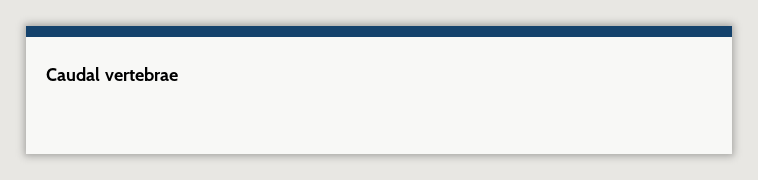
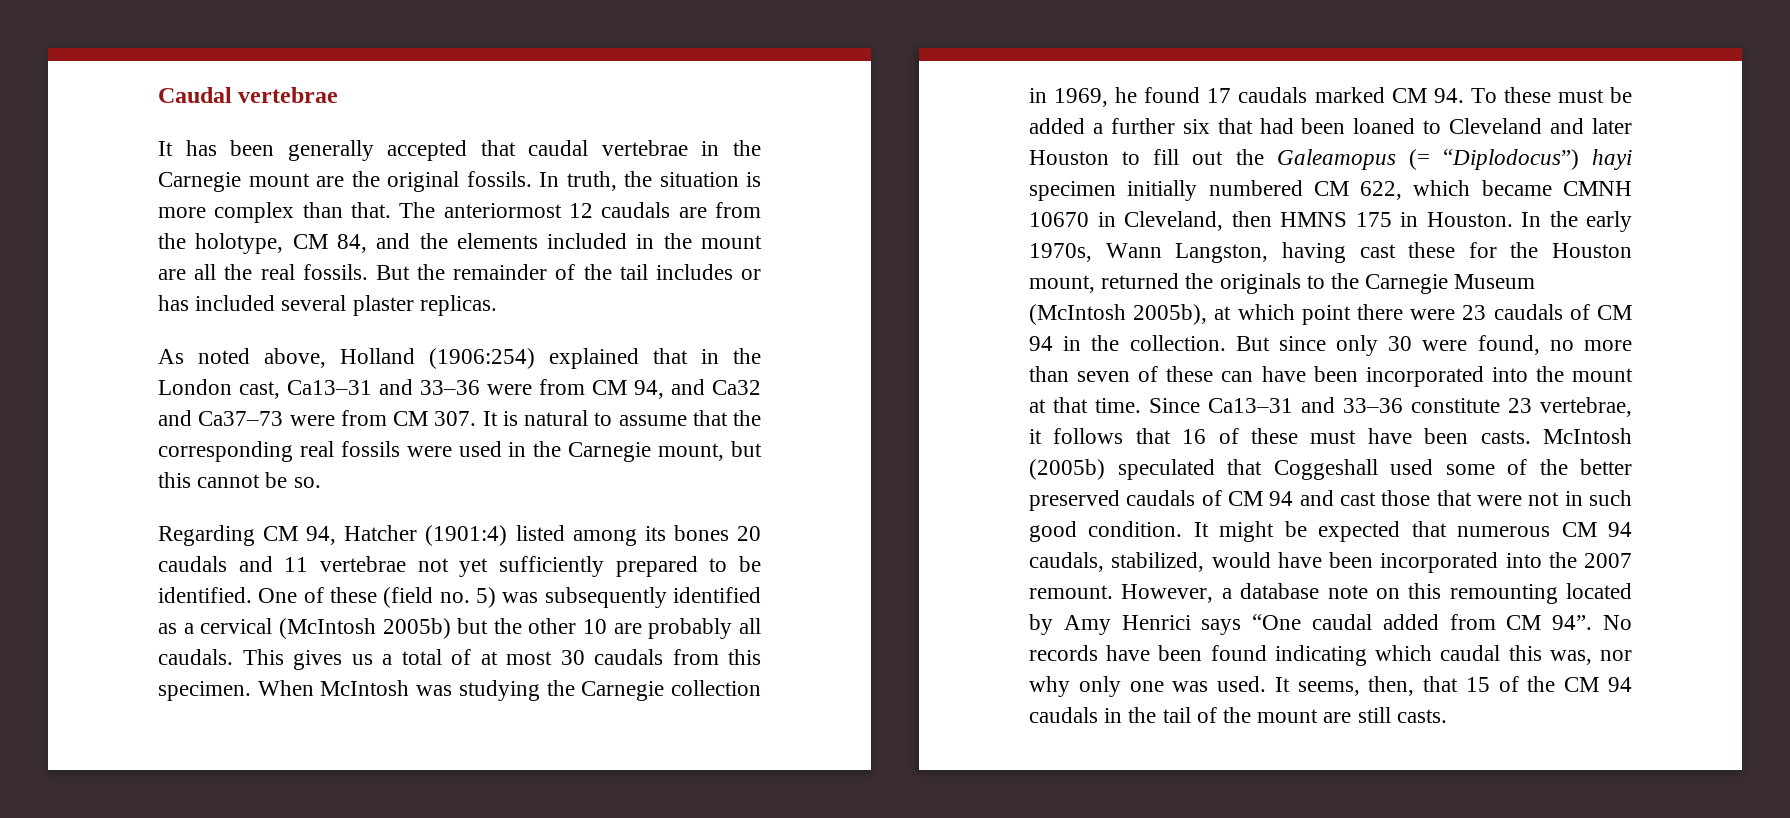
(178, 74) none -> [158,140,761,161] [158,171,761,192] [158,202,761,223] [158,233,762,254] [158,264,762,280] [158,295,497,316] [158,348,761,369] [158,379,761,399] [158,410,761,426] [158,441,763,462] [158,472,321,488] [158,525,761,546] [158,556,761,577] [158,587,761,608] [158,618,761,639] [158,649,761,670] [158,680,761,701] [1029,87,1632,107] [1029,118,1632,134] [1029,149,1632,170] [1029,180,1632,201] [1029,211,1632,232] [1029,242,1632,263] [1029,273,1536,294] [1029,304,1632,325] [1029,335,1632,356] [1029,366,1633,387] [1029,397,1632,417] [1029,428,1632,444] [1029,459,1632,480] [1029,490,1632,511] [1029,521,1632,542] [1029,552,1632,573] [1029,583,1632,604] [1029,614,1632,635] [1029,645,1632,666] [1029,676,1632,697] [1029,707,1447,723] // It has been generally accepted that caudal vertebrae in the Carnegie mount are the original fossils. In truth, the situation is more complex than that. The anteriormost 12 caudals are from the holotype, CM 84, and the elements included in the mount are all the real fossils. But the remainder of the tail includes or has included several plaster replicas. // As noted above, Holland (1906:254) explained that in the London cast, Ca13–31 and 33–36 were from CM 94, and Ca32 and Ca37–73 were from CM 307. It is natural to assume that the corresponding real fossils were used in the Carnegie mount, but this cannot be so. // Regarding CM 94, Hatcher (1901:4) listed among its bones 20 caudals and 11 vertebrae not yet sufficiently prepared to be identified. One of these (field no. 5) was subsequently identified as a cervical (McIntosh 2005b) but the other 10 are probably all caudals. This gives us a total of at most 30 caudals from this specimen. When McIntosh was studying the Carnegie collection in 1969, he found 17 caudals marked CM 94. To these must be added a further six that had been loaned to Cleveland and later Houston to fill out the Galeamopus (= “Diplodocus”) hayi specimen initially numbered CM 622, which became CMNH 10670 in Cleveland, then HMNS 175 in Houston. In the early 1970s, Wann Langston, having cast these for the Houston mount, returned the originals to the Carnegie Museum (McIntosh 2005b), at which point there were 23 caudals of CM 94 in the collection. But since only 30 were found, no more than seven of these can have been incorporated into the mount at that time. Since Ca13–31 and 33–36 constitute 23 vertebrae, it follows that 16 of these must have been casts. McIntosh (2005b) speculated that Coggeshall used some of the better preserved caudals of CM 94 and cast those that were not in such good condition. It might be expected that numerous CM 94 caudals, stabilized, would have been incorporated into the 2007 remount. However, a database note on this remounting located by Amy Henrici says “One caudal added from CM 94”. No records have been found indicating which caudal this was, nor why only one was used. It seems, then, that 15 of the CM 94 caudals in the tail of the mount are still casts.

